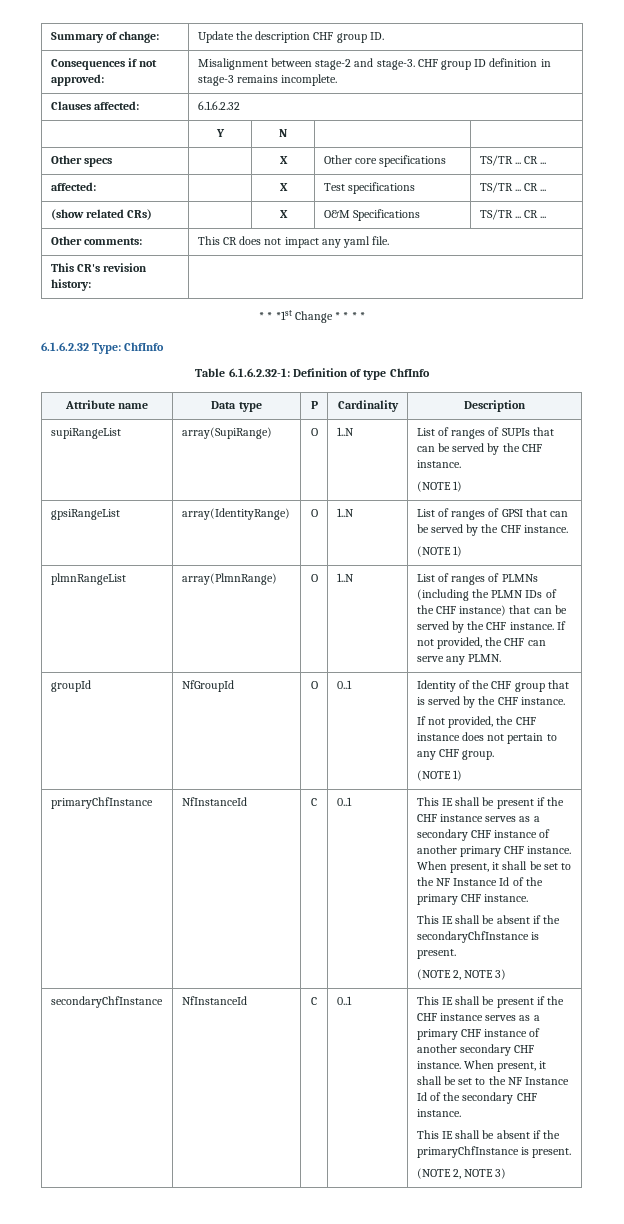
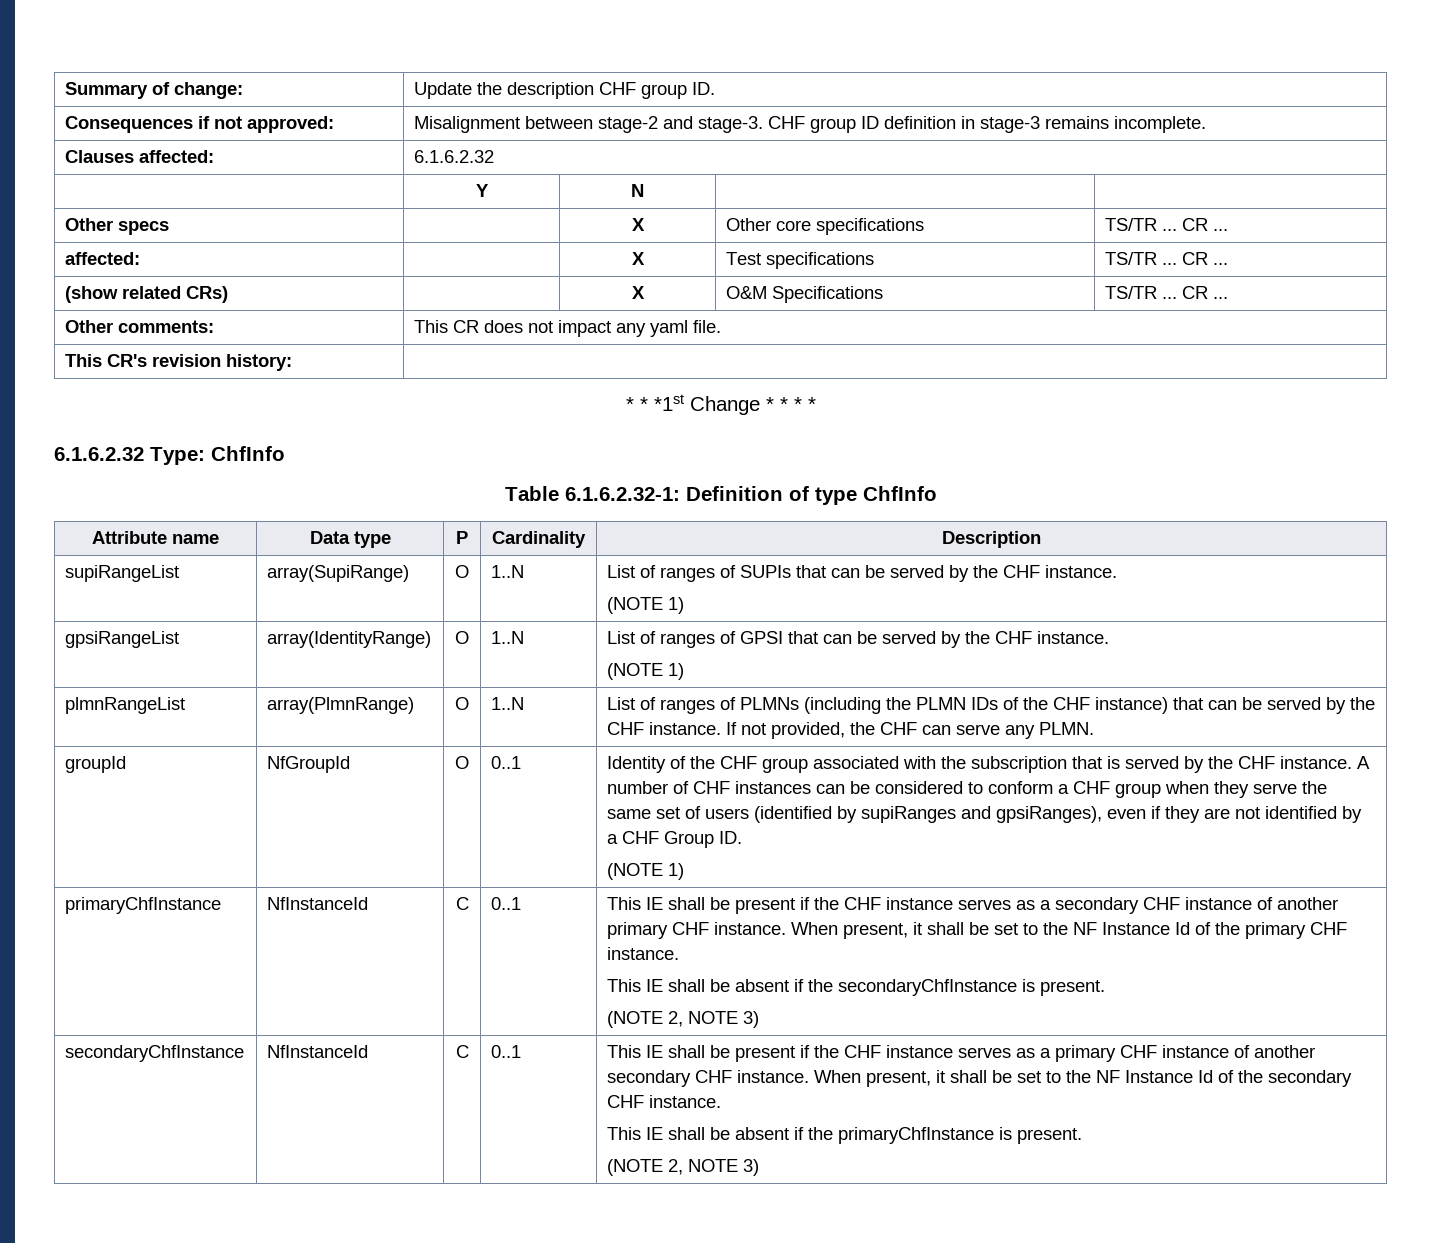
(545, 687) none -> [813,756,1068,773] associated with the subscription
[416,716,536,728] [416,732,557,744] [416,749,495,760] // If not provided, the CHF instance does not pertain to any CHF group. -> [1357,756,1371,769] [607,781,1328,798] [607,806,1363,823] [607,831,743,848] A number of CHF instances can be considered to conform a CHF group when they serve the same set of users (identified by supiRanges and gpsiRanges), even if they are not identified by a CHF Group ID.

